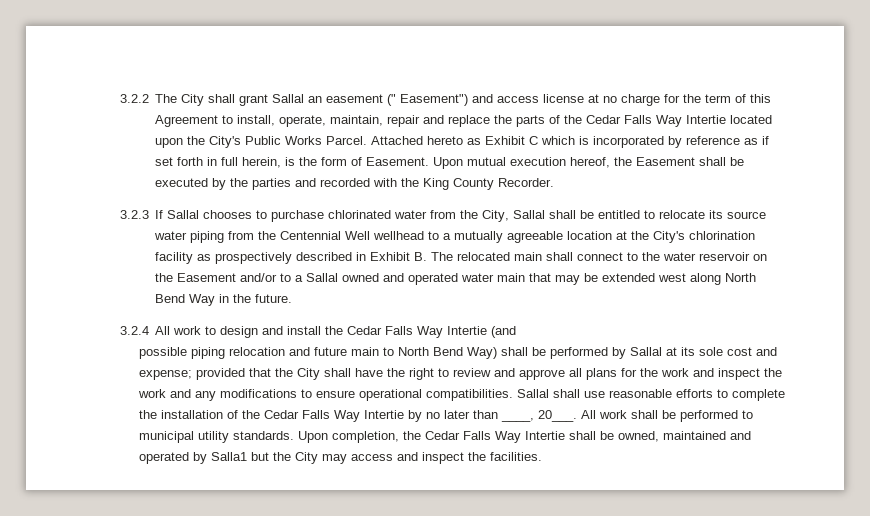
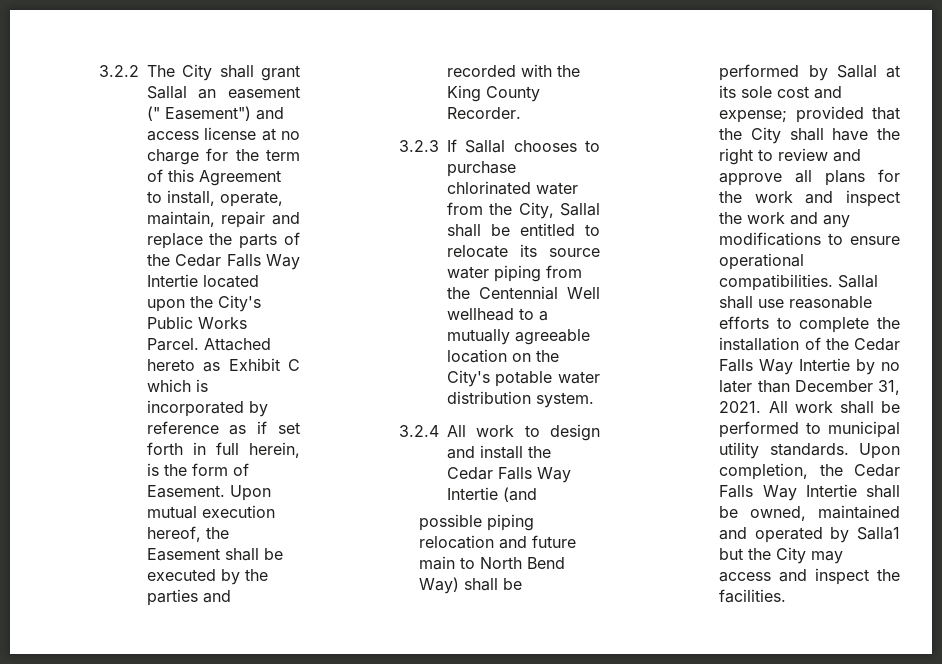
[616,231,756,243] [155,252,768,264] [155,273,757,285] [155,294,293,306] at the City's chlorination facility as prospectively described in Exhibit B. The relocated main shall connect to the water reservoir on the Easement and/or to a Sallal owned and operated water main that may be extended west along North Bend Way in the future. -> [511,350,559,362] [446,370,600,387] [446,391,594,408] on the City's potable water distribution system.
[501,410,578,422] ____, 20___. -> [794,380,900,395] [719,401,762,413] December 31, 2021.

